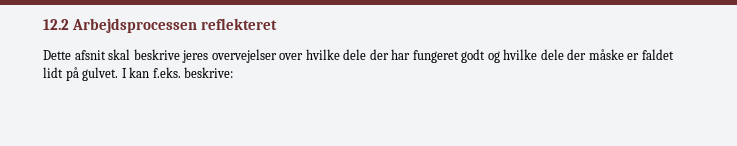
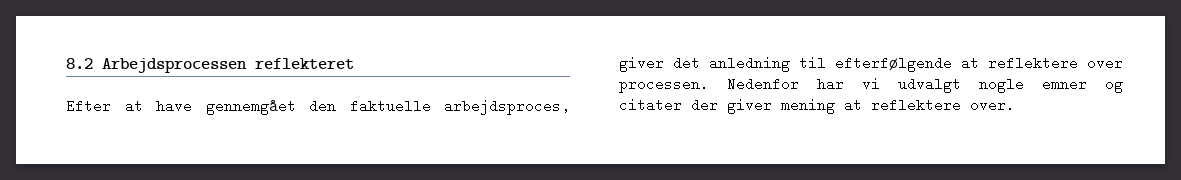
[43,19,69,30] 12.2 -> [66,58,93,69] 8.2
[43,49,674,63] [43,67,234,81] Dette afsnit skal beskrive jeres overvejelser over hvilke dele der har fungeret godt og hvilke dele der måske er faldet lidt på gulvet. I kan f.eks. beskrive: -> [66,99,570,115] [619,56,1123,72] [619,77,1123,93] [619,98,1015,114] Efter at have gennemgået den faktuelle arbejdsproces, giver det anledning til efterfølgende at reflektere over processen. Nedenfor har vi udvalgt nogle emner og citater der giver mening at reflektere over.

